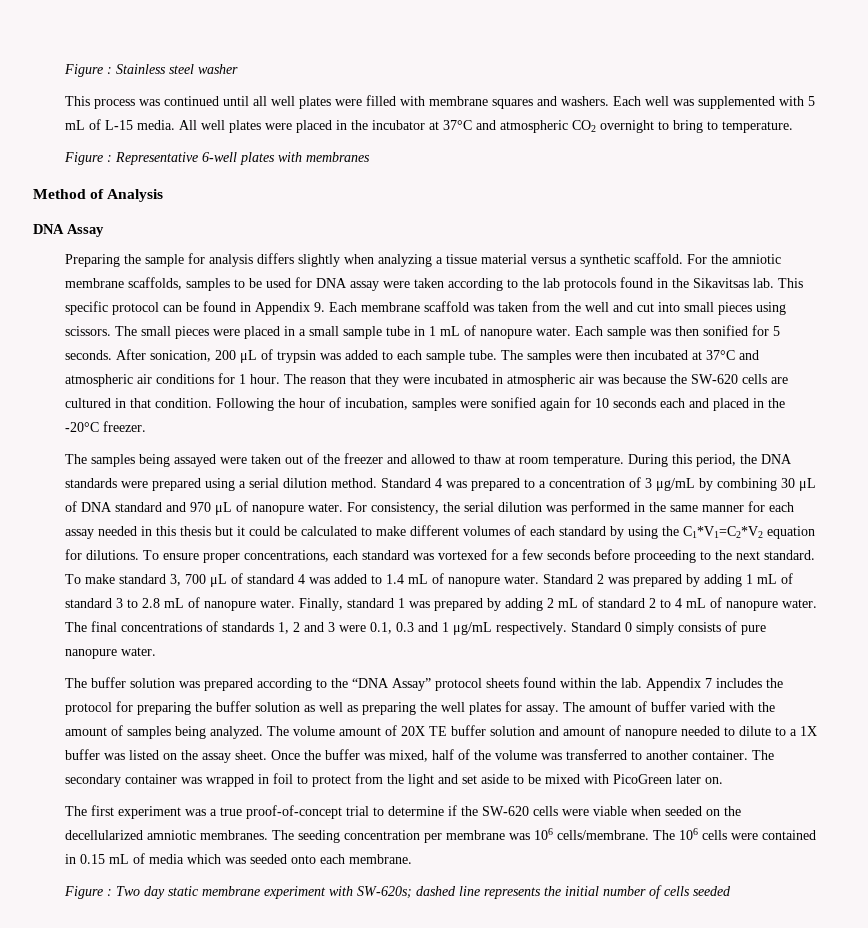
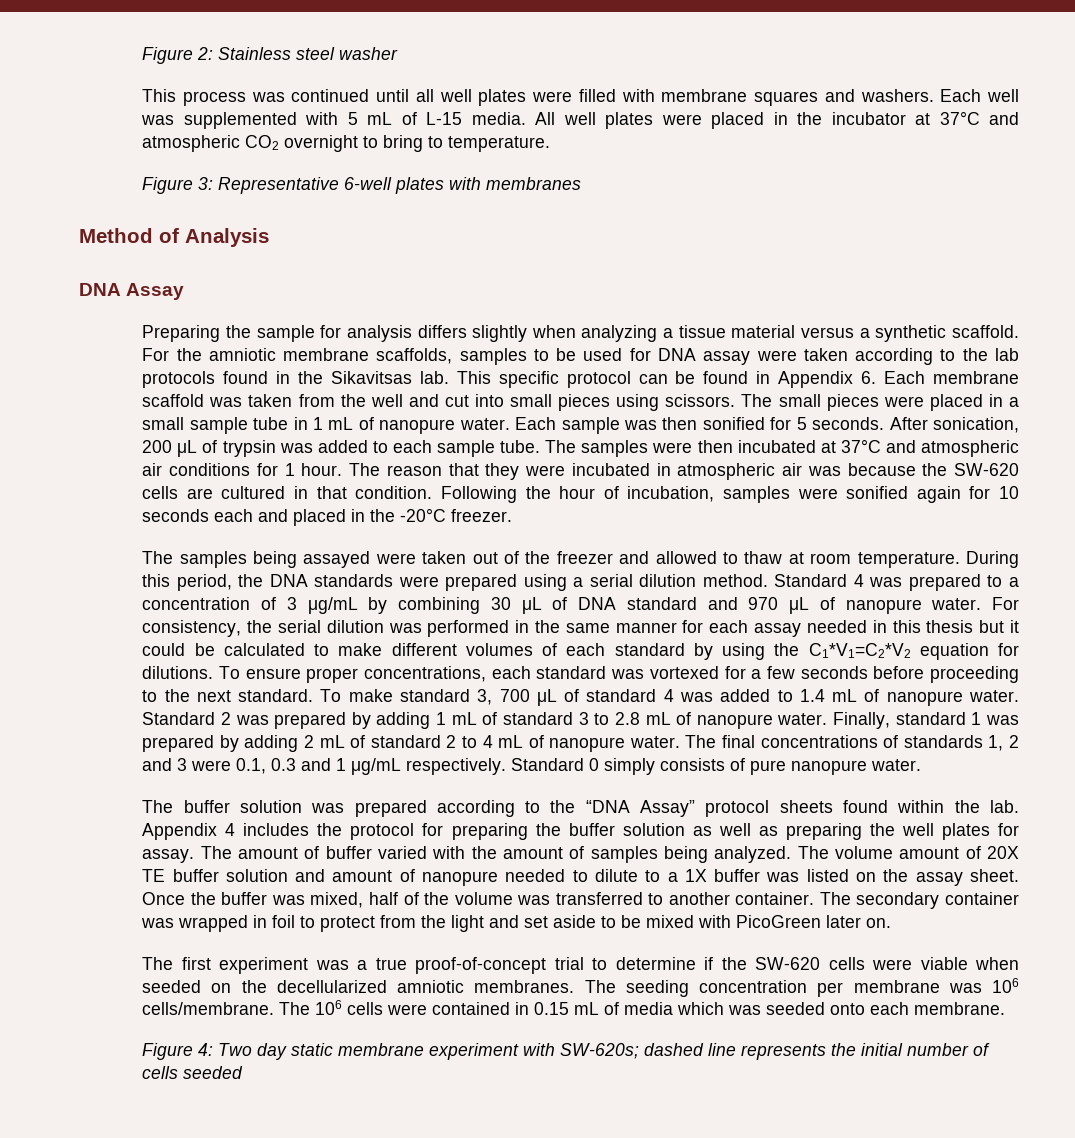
[63,64,112,77] Figure : -> [142,47,214,64] Figure 2:
[106,155,112,162] : -> [198,177,214,190] 3:
[313,302,325,312] 9. -> [861,371,877,384] 6.
[704,678,712,688] 7 -> [225,823,236,836] 4
[106,889,112,896] : -> [198,1043,214,1056] 4:

